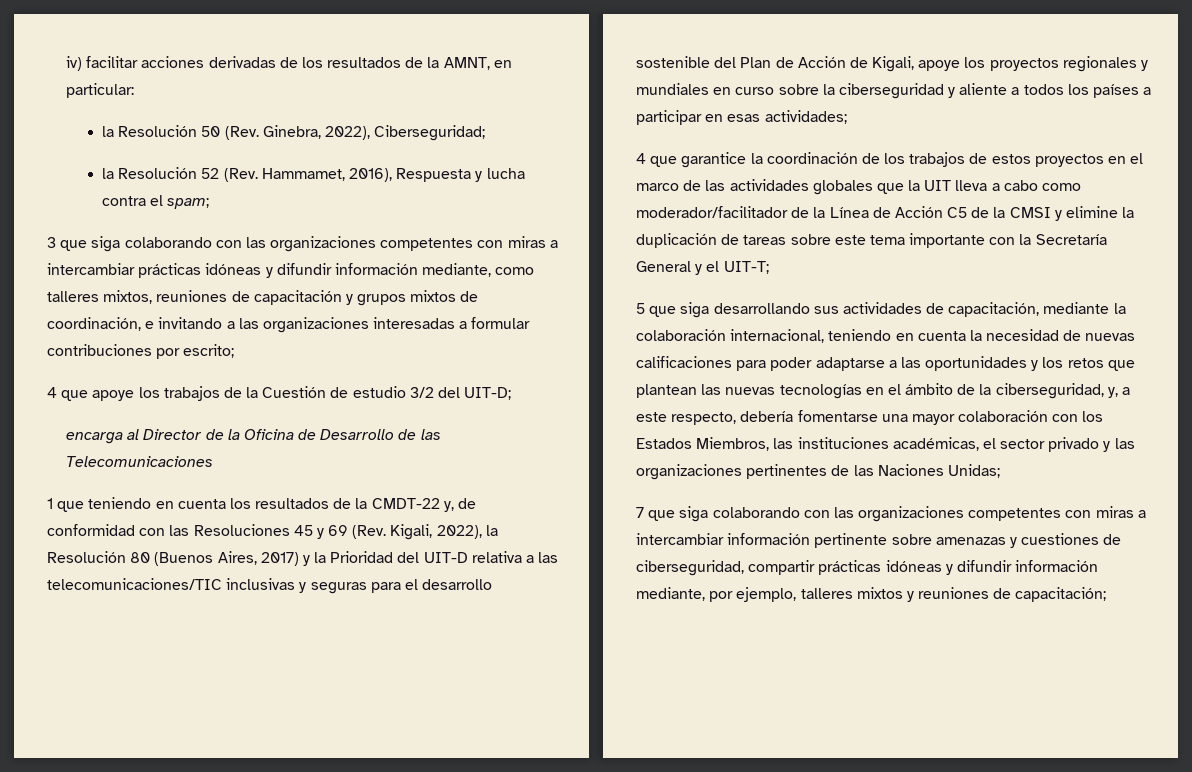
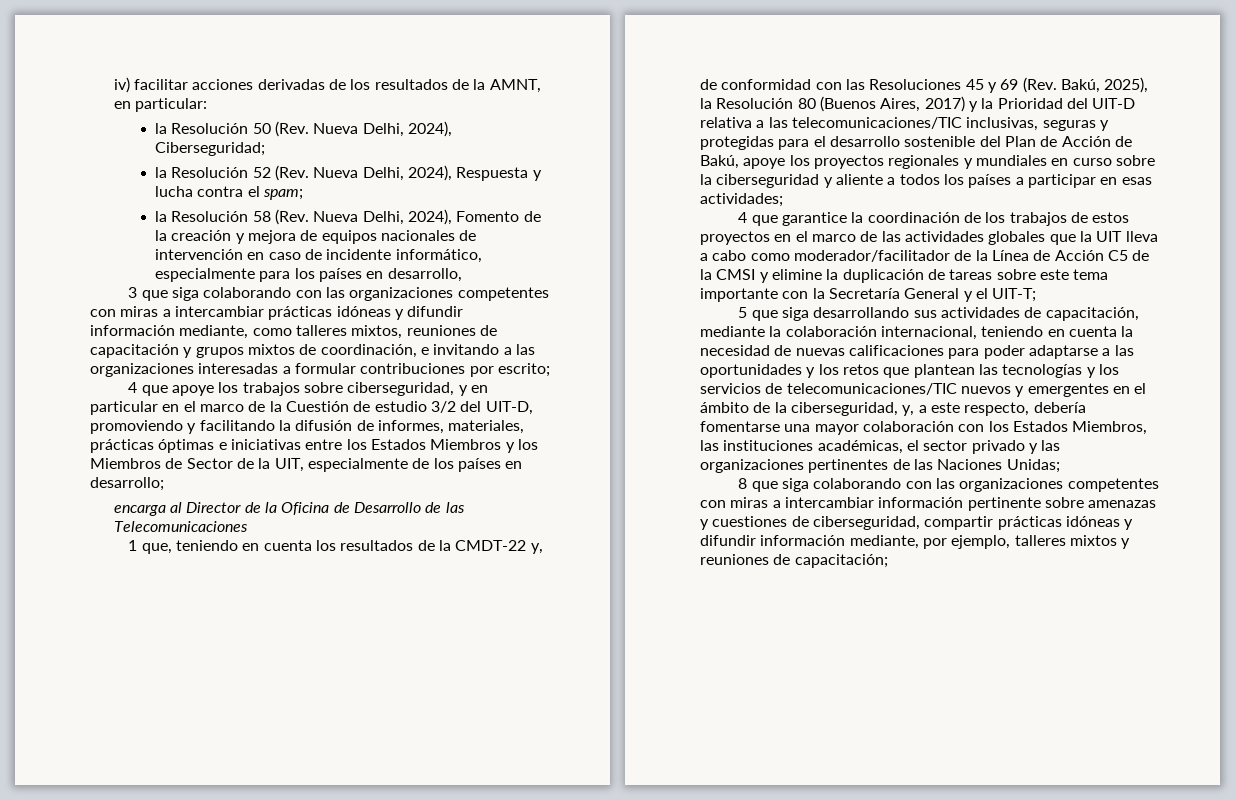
[262,125,370,140] Ginebra, 2022), -> [313,121,453,137] Nueva Delhi, 2024),
[261,168,392,182] Hammamet, 2016), -> [313,165,453,181] Nueva Delhi, 2024),
(210, 203) none -> [155,209,541,225] [155,230,477,244] [155,249,482,263] [155,268,462,282] // la Resolución 58 (Rev. Nueva Delhi, 2024), Fomento de la creación y mejora de equipos nacionales de intervención en caso de incidente informático, especialmente para los países en desarrollo,
(220, 393) none -> [303,382,488,396] [90,401,244,415] sobre ciberseguridad, y en particular en el marco
[464,387,512,400] UIT-D; -> [485,401,533,415] [90,420,525,434] [90,439,538,453] [90,458,523,472] [90,477,164,491] UIT-D, promoviendo y facilitando la difusión de informes, materiales, prácticas óptimas e iniciativas entre los Estados Miembros y los Miembros de Sector de la UIT, especialmente de los países en desarrollo;
[57,501,85,512] que -> [141,543,172,554] que,
[390,524,482,540] Kigali, 2022), -> [1060,77,1149,93] Bakú, 2025),
[226,578,367,594] inclusivas y seguras -> [966,117,1109,131] [700,136,774,150] inclusivas, seguras y protegidas
[872,56,915,72] Kigali, -> [700,155,739,169] Bakú,
[725,384,862,399] nuevas tecnologías -> [1002,364,1119,378] [700,383,1109,397] tecnologías y los servicios de telecomunicaciones/TIC nuevos y emergentes
[636,507,644,518] 7 -> [738,478,748,489] 8

